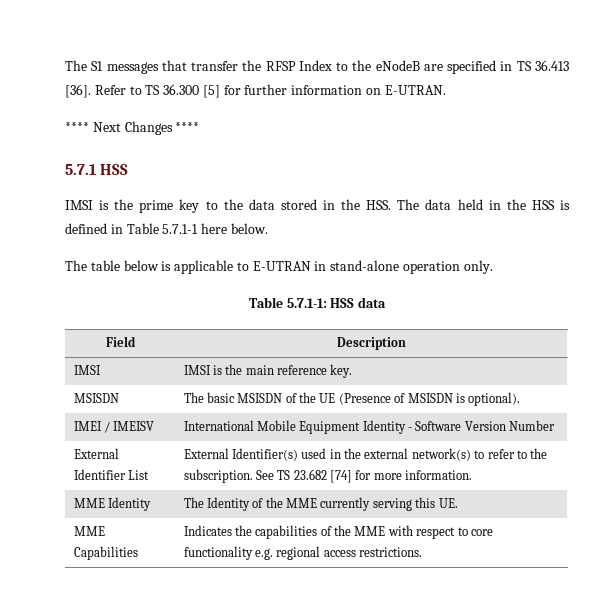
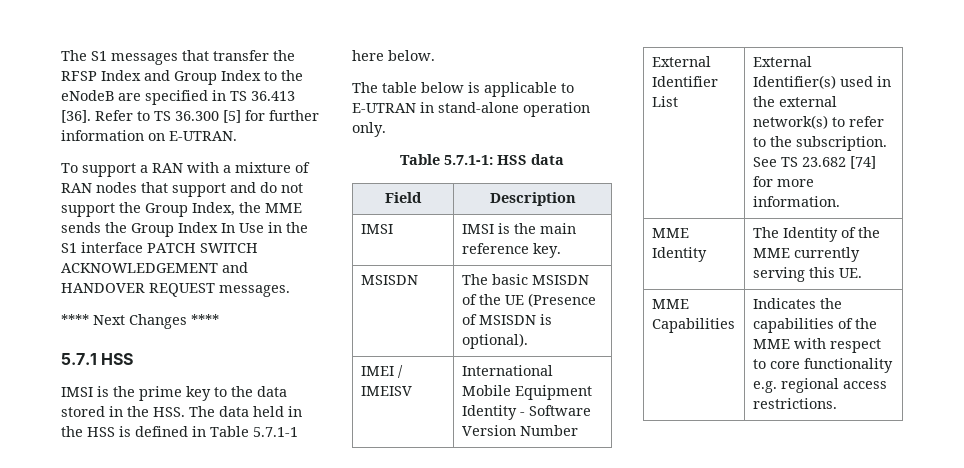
(332, 65) none -> [144,70,261,85] and Group Index
(446, 90) none -> [61,162,310,177] [61,182,303,197] [61,202,302,217] [61,222,308,237] [61,242,258,253] [61,262,248,273] [61,283,290,297] // To support a RAN with a mixture of RAN nodes that support and do not support the Group Index, the MME sends the Group Index In Use in the S1 interface PATCH SWITCH ACKNOWLEDGEMENT and HANDOVER REQUEST messages.

